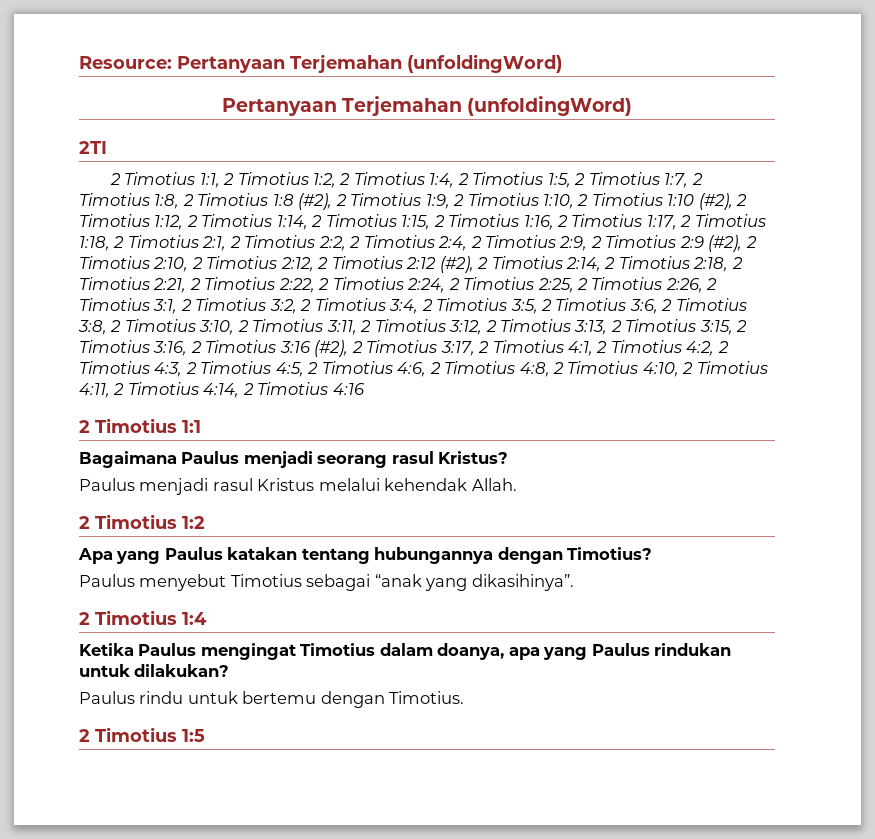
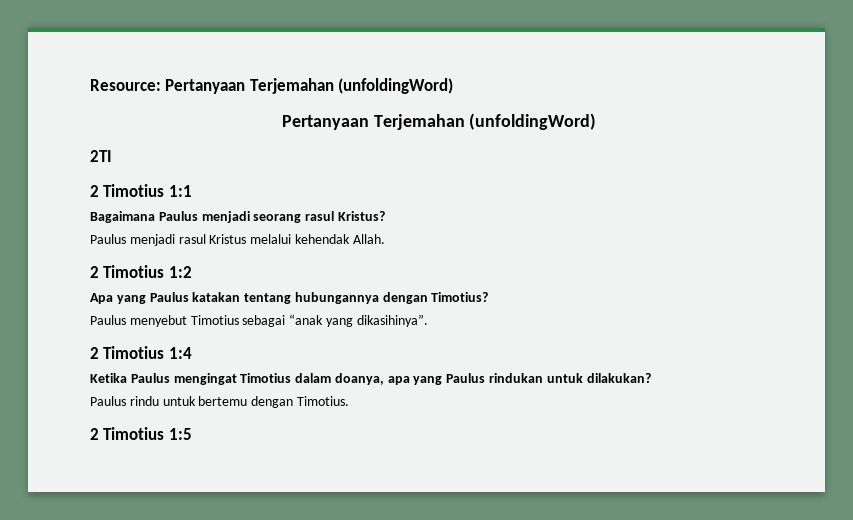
[109,172,703,188] [79,193,748,210] [79,214,766,230] [79,235,757,252] [79,256,743,273] [79,277,718,293] [79,298,747,314] [78,319,748,335] [79,340,729,357] [79,361,768,377] [79,382,365,398] // 2 Timotius 1:1, 2 Timotius 1:2, 2 Timotius 1:4, 2 Timotius 1:5, 2 Timotius 1:7, 2 Timotius 1:8, 2 Timotius 1:8 (#2), 2 Timotius 1:9, 2 Timotius 1:10, 2 Timotius 1:10 (#2), 2 Timotius 1:12, 2 Timotius 1:14, 2 Timotius 1:15, 2 Timotius 1:16, 2 Timotius 1:17, 2 Timotius 1:18, 2 Timotius 2:1, 2 Timotius 2:2, 2 Timotius 2:4, 2 Timotius 2:9, 2 Timotius 2:9 (#2), 2 Timotius 2:10, 2 Timotius 2:12, 2 Timotius 2:12 (#2), 2 Timotius 2:14, 2 Timotius 2:18, 2 Timotius 2:21, 2 Timotius 2:22, 2 Timotius 2:24, 2 Timotius 2:25, 2 Timotius 2:26, 2 Timotius 3:1, 2 Timotius 3:2, 2 Timotius 3:4, 2 Timotius 3:5, 2 Timotius 3:6, 2 Timotius 3:8, 2 Timotius 3:10, 2 Timotius 3:11, 2 Timotius 3:12, 2 Timotius 3:13, 2 Timotius 3:15, 2 Timotius 3:16, 2 Timotius 3:16 (#2), 2 Timotius 3:17, 2 Timotius 4:1, 2 Timotius 4:2, 2 Timotius 4:3, 2 Timotius 4:5, 2 Timotius 4:6, 2 Timotius 4:8, 2 Timotius 4:10, 2 Timotius 4:11, 2 Timotius 4:14, 2 Timotius 4:16 -> (112, 156) none

